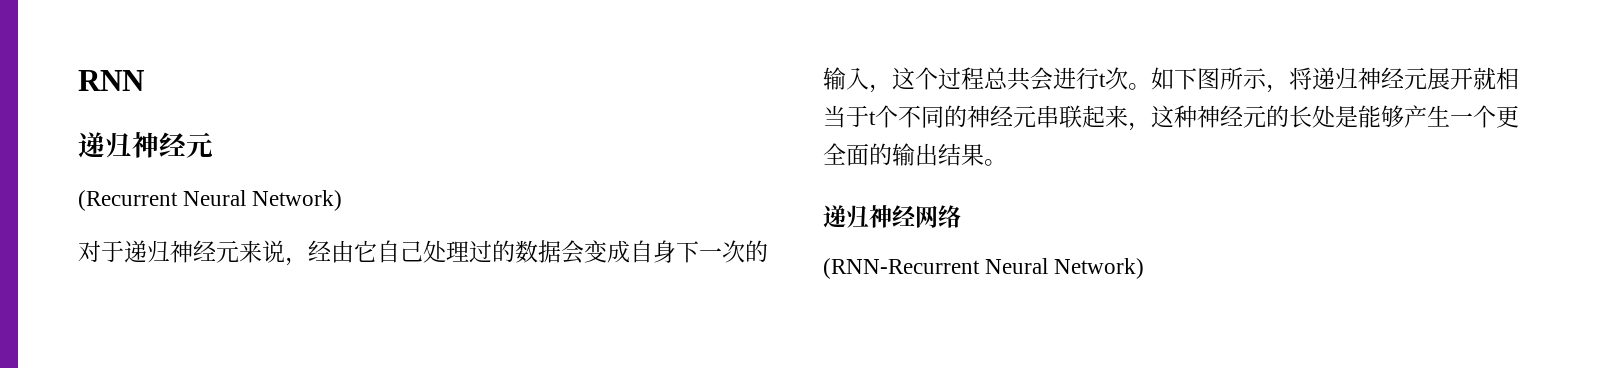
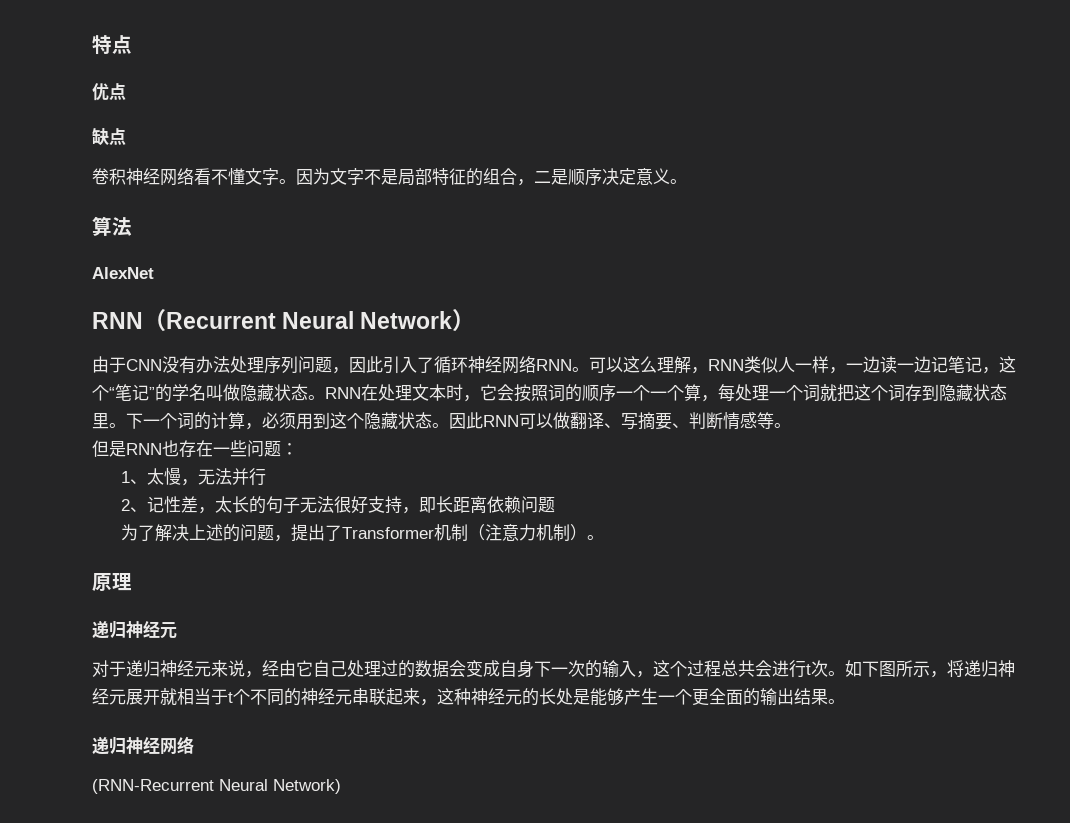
[78,70,144,91] [78,132,213,158] [78,190,343,211] RNN // 递归神经元 // (Recurrent Neural Network) -> [92,35,132,55] [92,83,126,101] [92,128,126,146] [92,168,687,186] [92,216,132,236] [92,267,154,279] [92,309,476,332] [92,356,1016,374] [92,384,1007,402] [92,412,791,430] [92,440,298,457] [120,467,266,486] [120,496,555,514] [120,524,604,542] [92,573,132,591] [92,620,177,639] 特点 // 优点 // 缺点 // 卷积神经网络看不懂文字。因为文字不是局部特征的组合，二是顺序决定意义。 // 算法 // AlexNet // RNN（Recurrent Neural Network） // 由于CNN没有办法处理序列问题，因此引入了循环神经网络RNN。可以这么理解，RNN类似人一样，一边读一边记笔记，这个“笔记”的学名叫做隐藏状态。RNN在处理文本时，它会按照词的顺序一个一个算，每处理一个词就把这个词存到隐藏状态里。下一个词的计算，必须用到这个隐藏状态。因此RNN可以做翻译、写摘要、判断情感等。 // 但是RNN也存在一些问题： // 1、太慢，无法并行 // 2、记性差，太长的句子无法很好支持，即长距离依赖问题 // 为了解决上述的问题，提出了Transformer机制（注意力机制）。 // 原理 // 递归神经元

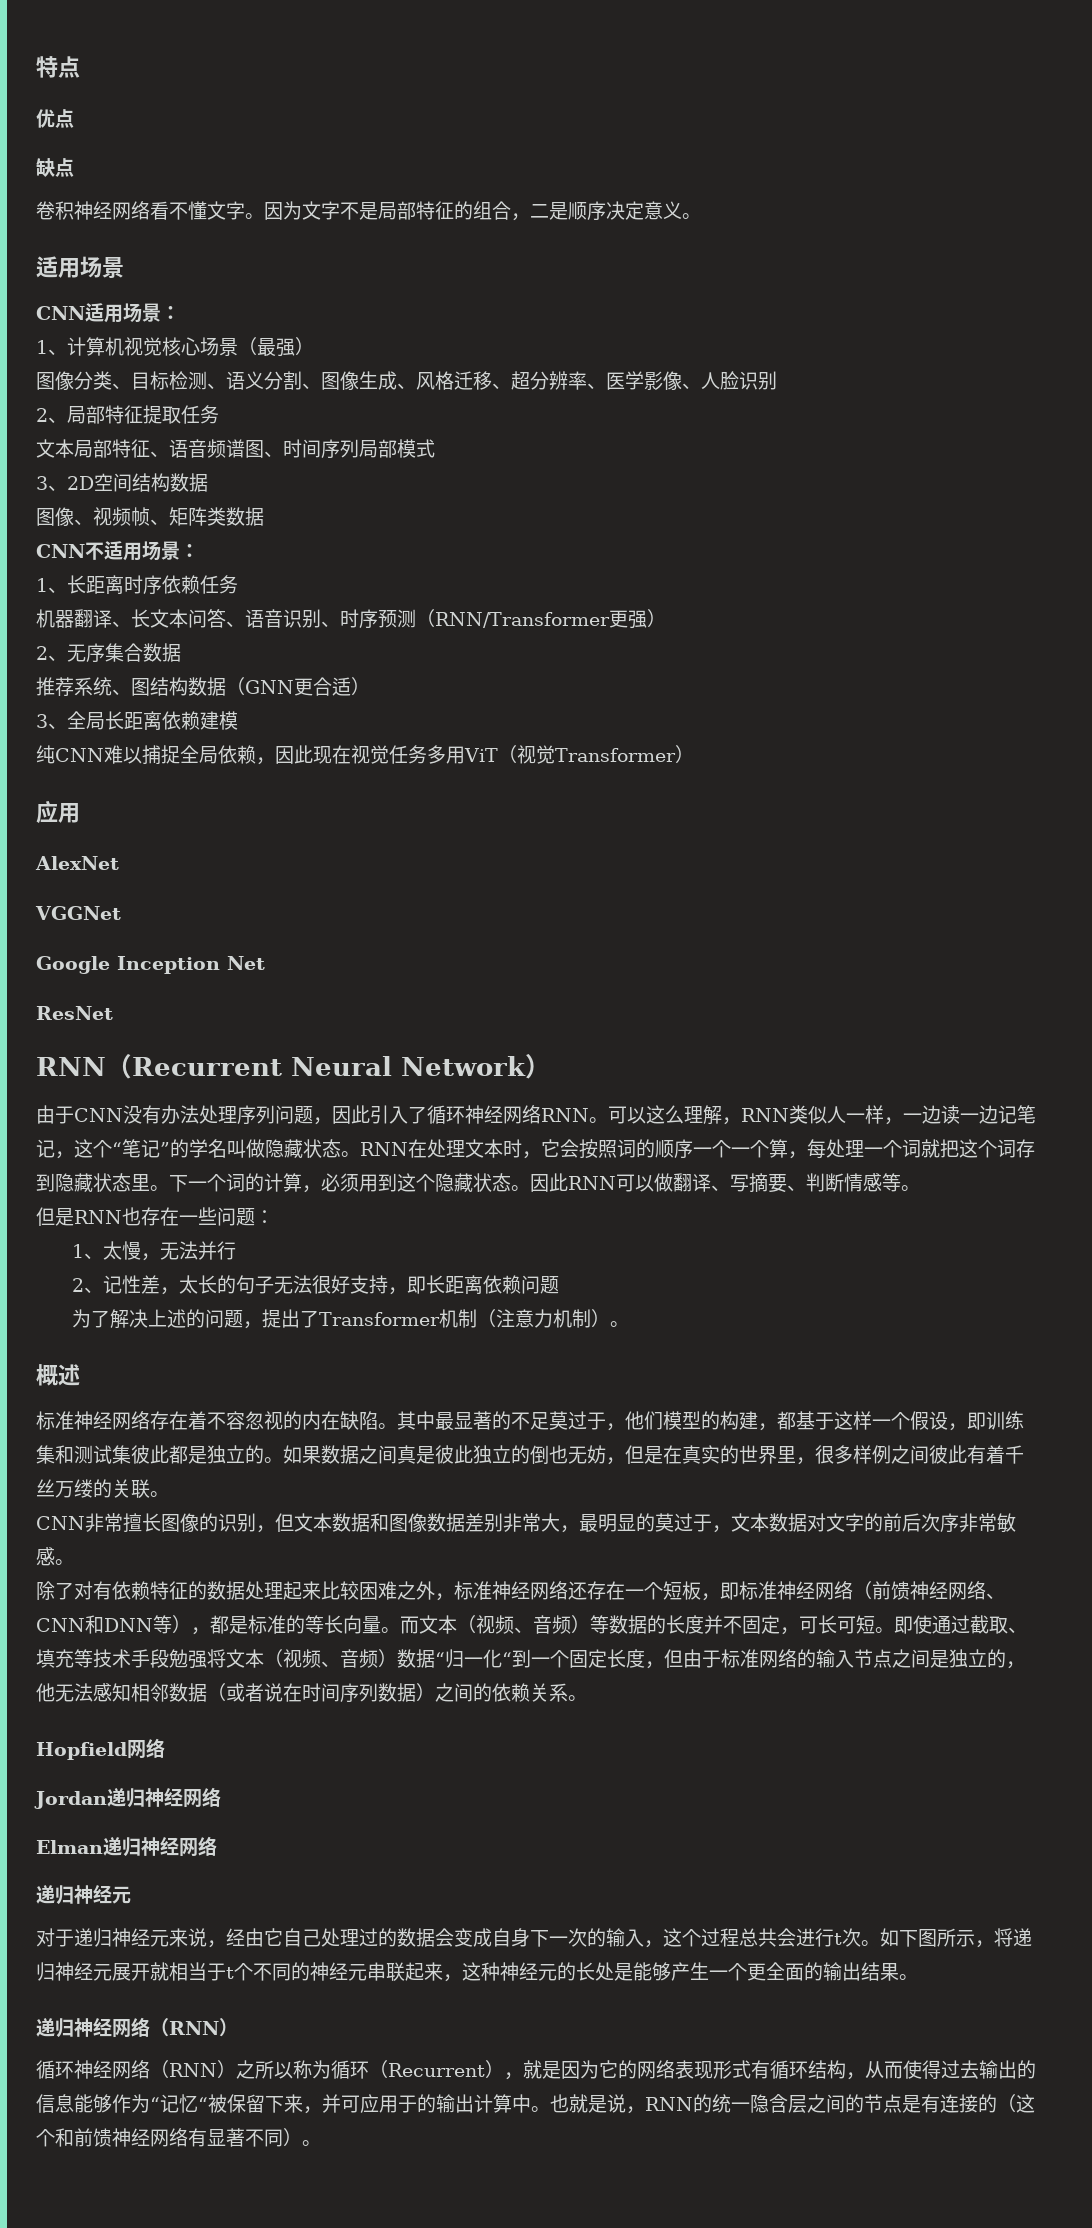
[92,216,132,236] [92,267,154,279] 算法 // AlexNet -> [36,256,124,278] [36,303,180,323] [36,337,314,357] [36,371,777,390] [36,405,219,424] [36,439,435,459] [36,473,208,492] [36,507,264,526] [36,541,199,561] [36,575,238,595] [36,609,666,629] [36,643,181,663] [36,677,370,696] [36,711,238,730] [36,745,694,765] [36,800,80,824] [35,856,119,870] [35,906,121,920] [36,956,265,974] [36,1006,113,1020] 适用场景 // CNN适用场景： // 1、计算机视觉核心场景（最强） // 图像分类、目标检测、语义分割、图像生成、风格迁移、超分辨率、医学影像、人脸识别 // 2、局部特征提取任务 // 文本局部特征、语音频谱图、时间序列局部模式 // 3、2D空间结构数据 // 图像、视频帧、矩阵类数据 // CNN不适用场景： // 1、长距离时序依赖任务 // 机器翻译、长文本问答、语音识别、时序预测（RNN/Transformer更强） // 2、无序集合数据 // 推荐系统、图结构数据（GNN更合适） // 3、全局长距离依赖建模 // 纯CNN难以捕捉全局依赖，因此现在视觉任务多用ViT（视觉Transformer） // 应用 // AlexNet // VGGNet // Google Inception Net // ResNet
[92,573,132,591] 原理 -> [36,1364,80,1386] [36,1411,1024,1431] [36,1445,1024,1465] [36,1479,169,1498] [36,1513,1016,1533] [36,1547,74,1566] [36,1581,1005,1601] [36,1615,1027,1635] [36,1649,1025,1669] [36,1683,587,1703] [36,1738,165,1760] [34,1787,221,1809] [36,1836,217,1857] 概述 // 标准神经网络存在着不容忽视的内在缺陷。其中最显著的不足莫过于，他们模型的构建，都基于这样一个假设，即训练集和测试集彼此都是独立的。如果数据之间真是彼此独立的倒也无妨，但是在真实的世界里，很多样例之间彼此有着千丝万缕的关联。 // CNN非常擅长图像的识别，但文本数据和图像数据差别非常大，最明显的莫过于，文本数据对文字的前后次序非常敏感。 // 除了对有依赖特征的数据处理起来比较困难之外，标准神经网络还存在一个短板，即标准神经网络（前馈神经网络、CNN和DNN等），都是标准的等长向量。而文本（视频、音频）等数据的长度并不固定，可长可短。即使通过截取、填充等技术手段勉强将文本（视频、音频）数据“归一化“到一个固定长度，但由于标准网络的输入节点之间是独立的，他无法感知相邻数据（或者说在时间序列数据）之间的依赖关系。 // Hopfield网络 // Jordan递归神经网络 // Elman递归神经网络
[92,779,341,794] // (RNN-Recurrent Neural Network) -> [150,2018,238,2037] [36,2060,1036,2080] [36,2094,1035,2114] [36,2128,321,2147] （RNN） // 循环神经网络（RNN）之所以称为循环（Recurrent），就是因为它的网络表现形式有循环结构，从而使得过去输出的信息能够作为“记忆“被保留下来，并可应用于的输出计算中。也就是说，RNN的统一隐含层之间的节点是有连接的（这个和前馈神经网络有显著不同）。

